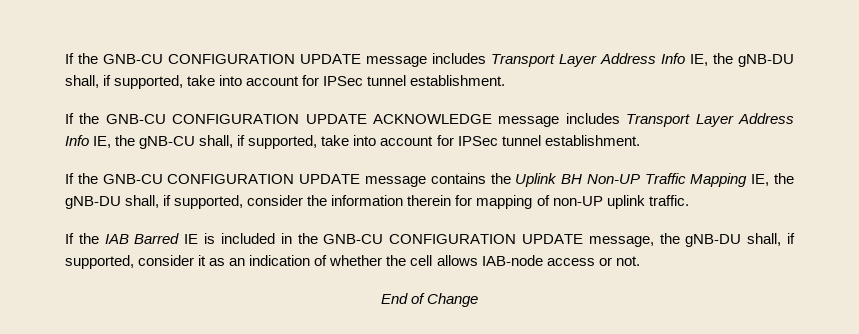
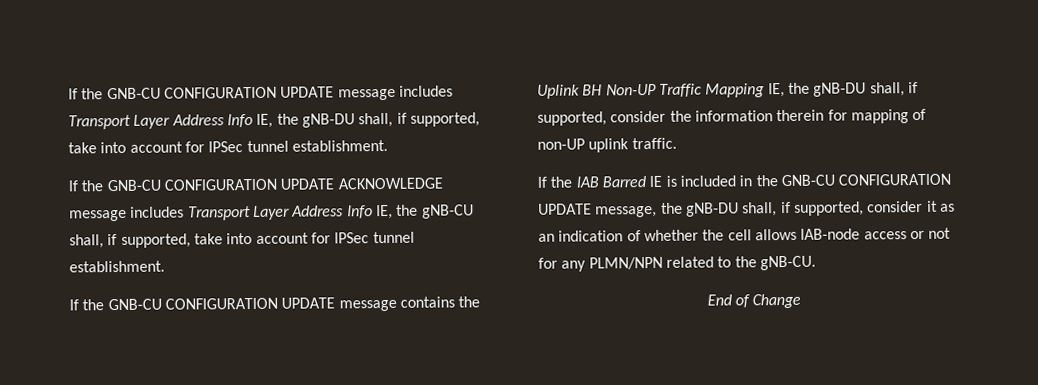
[615,256,640,266] not. -> [928,227,952,239] [538,255,816,272] not for any PLMN/NPN related to the gNB-CU.

